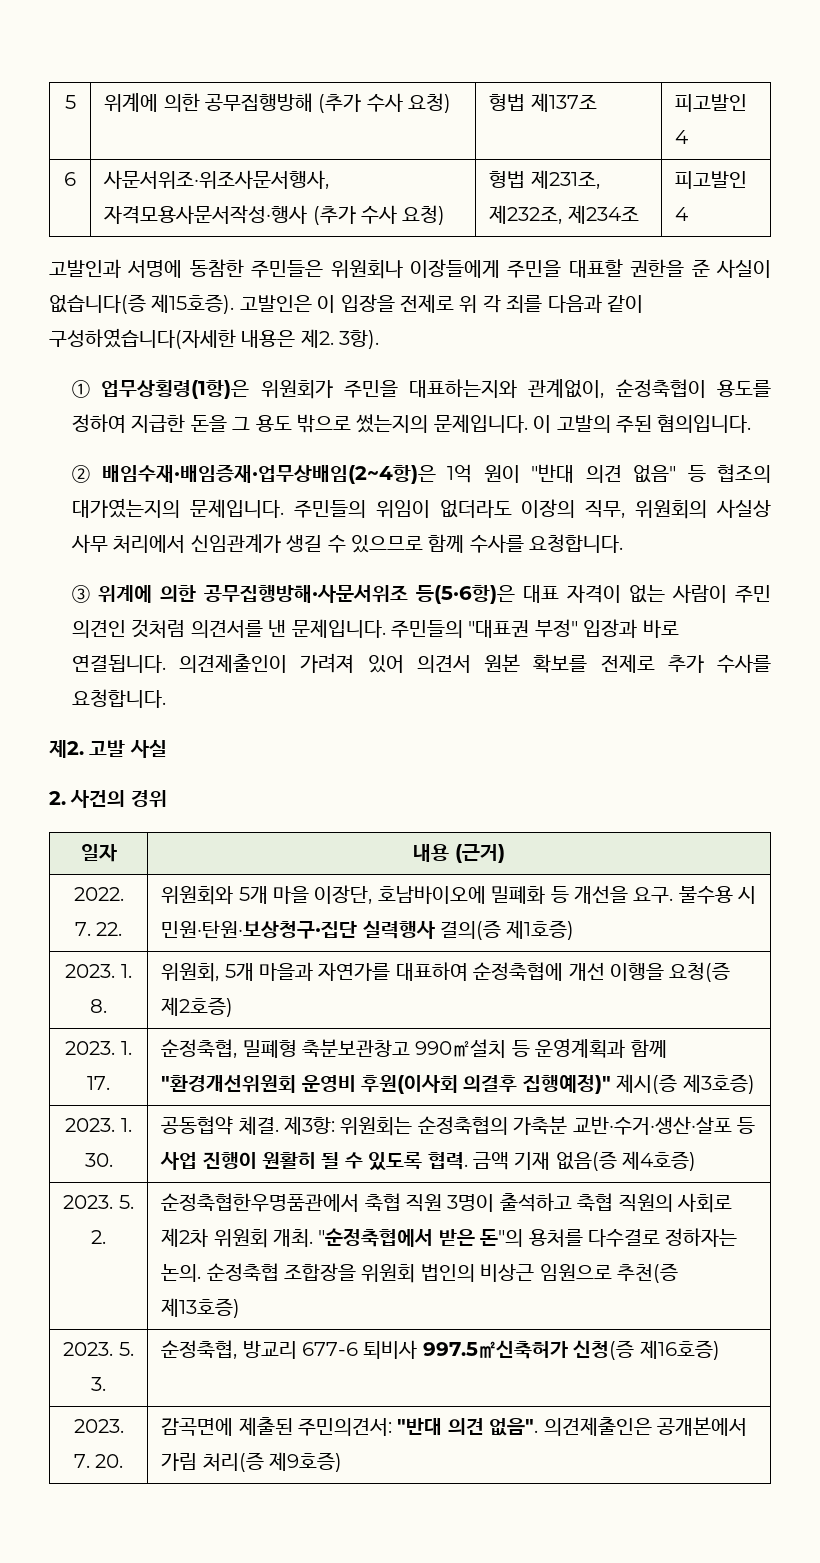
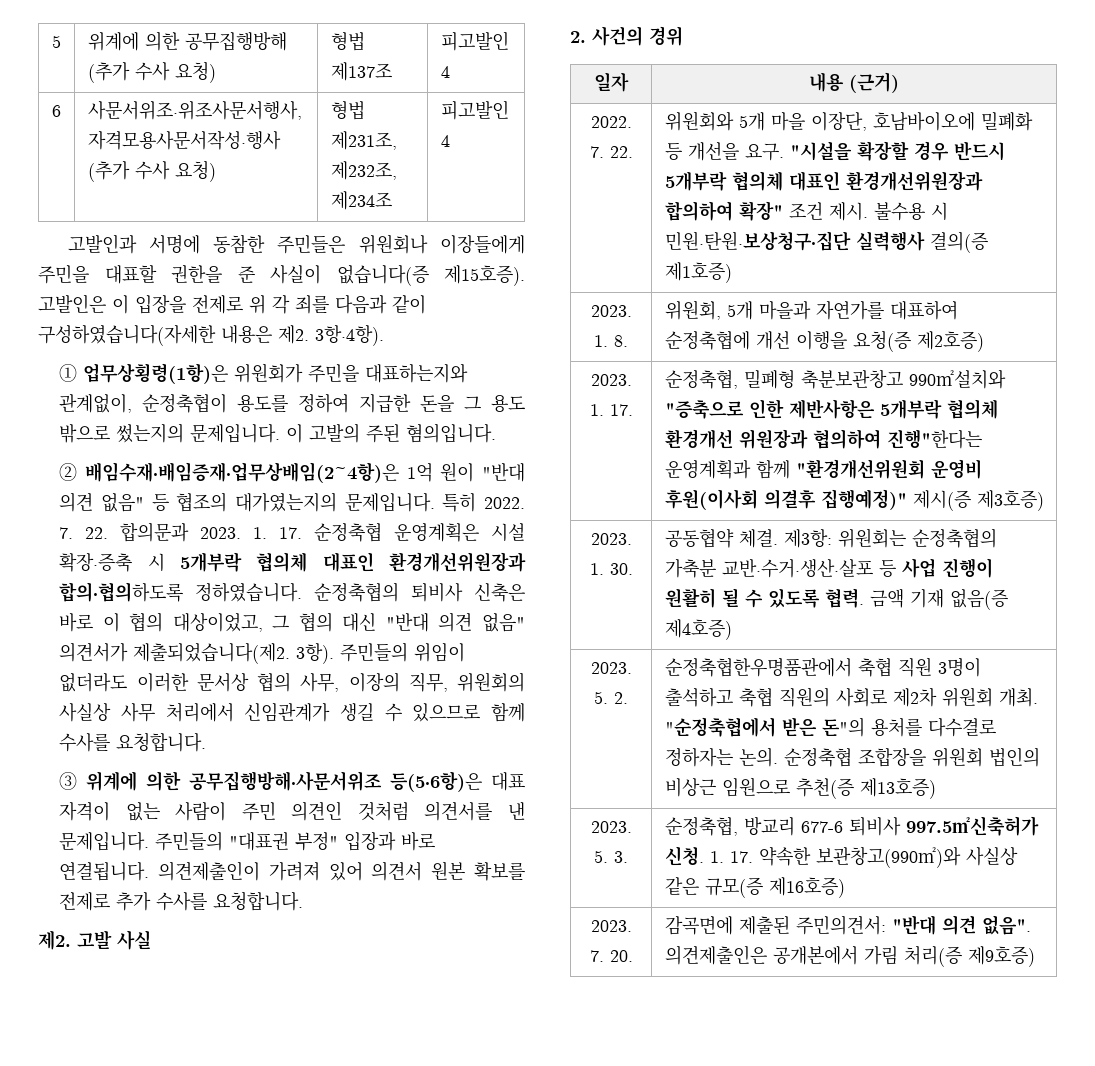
[339,330,380,349] 3항). -> [315,325,384,346] 3항·4항).
[293,500,512,518] 주민들의 위임이 없더라도 -> [442,492,525,512] [59,522,525,542] [59,552,526,572] [59,582,525,602] [59,612,525,632] [59,642,466,664] [59,672,340,692] 특히 2022. 7. 22. 합의문과 2023. 1. 17. 순정축협 운영계획은 시설 확장·증축 시 5개부락 협의체 대표인 환경개선위원장과 합의·협의하도록 정하였습니다. 순정축협의 퇴비사 신축은 바로 이 협의 대상이었고, 그 협의 대신 "반대 의견 없음" 의견서가 제출되었습니다(제2. 3항). 주민들의 위임이 없더라도 이러한 문서상 협의 사무,
(674, 895) none -> [789,141,1005,161] [664,171,983,191] [664,201,868,221] "시설을 확장할 경우 반드시 5개부락 협의체 대표인 환경개선위원장과 합의하여 확장" 조건 제시.
[470,1039,530,1058] 설치 등 -> [953,369,1006,389] [664,399,998,419] [664,429,982,449] 설치와 "증축으로 인한 제반사항은 5개부락 협의체 환경개선 위원장과 협의하여 진행"한다는
[573,1340,635,1360] 신청(증 -> [664,846,1018,868] [664,877,763,898] 신청. 1. 17. 약속한 보관창고(990㎡)와 사실상 같은 규모(증

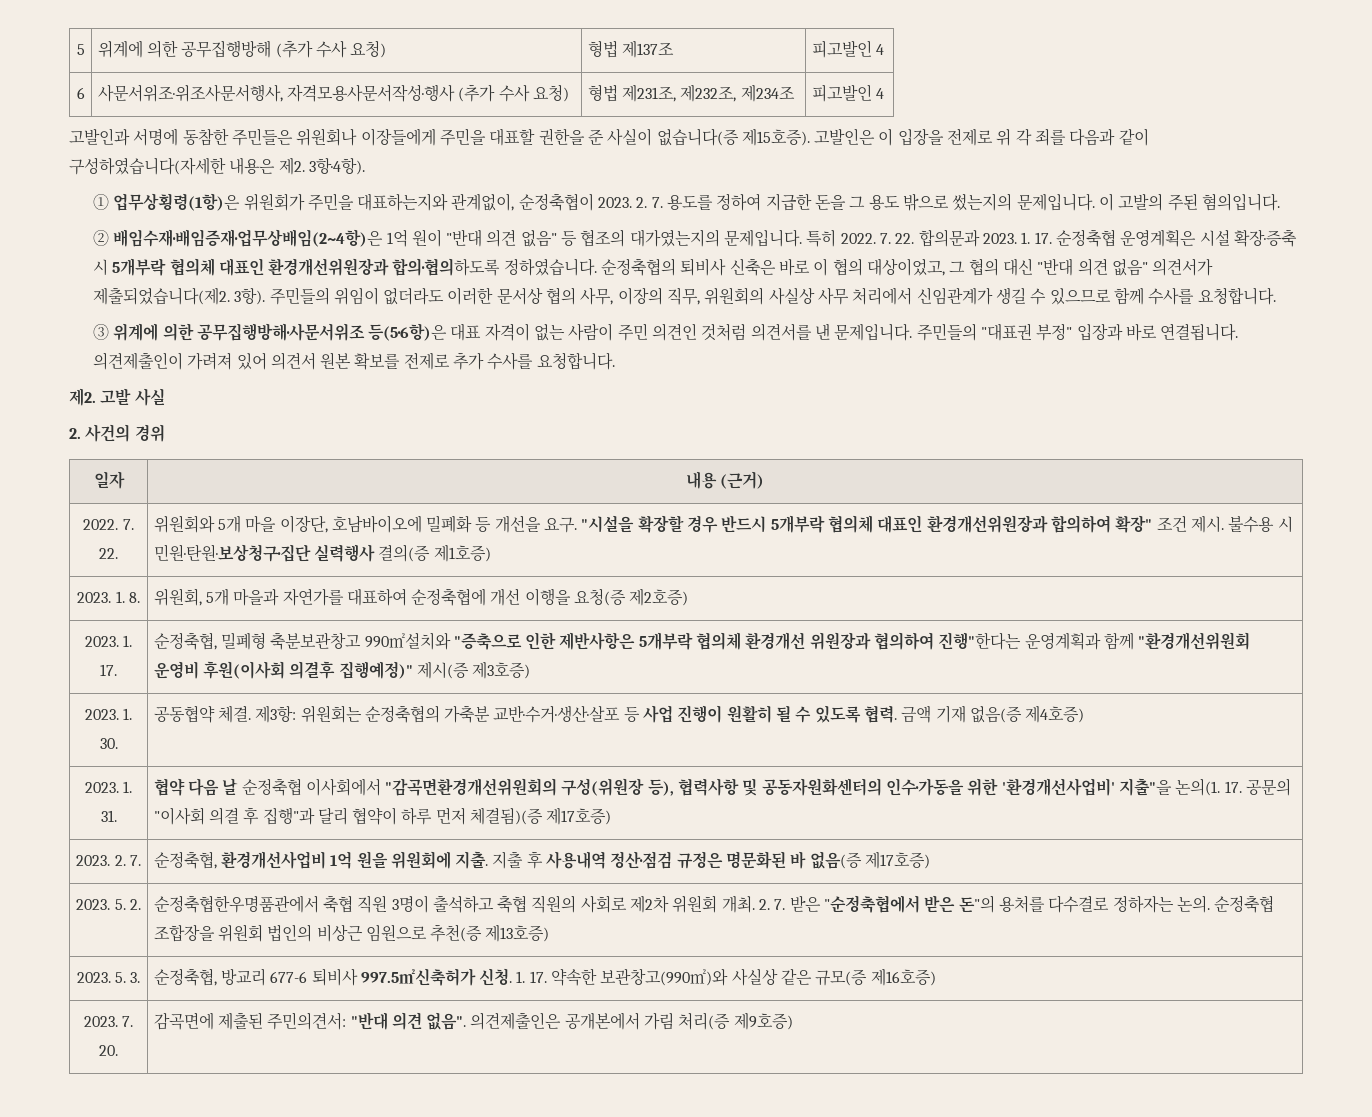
(228, 403) none -> [598,197,663,208] 2023. 2. 7.
(732, 629) none -> [84,781,133,793] [100,810,117,822] [153,778,1292,796] [153,807,612,825] [76,855,141,866] [153,851,931,869] // 2023. 1. 31. | 협약 다음 날 순정축협 이사회에서 "감곡면환경개선위원회의 구성(위원장 등), 협력사항 및 공동자원화센터의 인수·가동을 위한 '환경개선사업비' 지출"을 논의(1. 17. 공문의 "이사회 의결 후 집행"과 달리 협약이 하루 먼저 체결됨)(증 제17호증) // 2023. 2. 7. | 순정축협, 환경개선사업비 1억 원을 위원회에 지출. 지출 후 사용내역 정산·점검 규정은 명문화된 바 없음(증 제17호증)
(1038, 697) none -> [759,895,821,912] 2. 7. 받은

